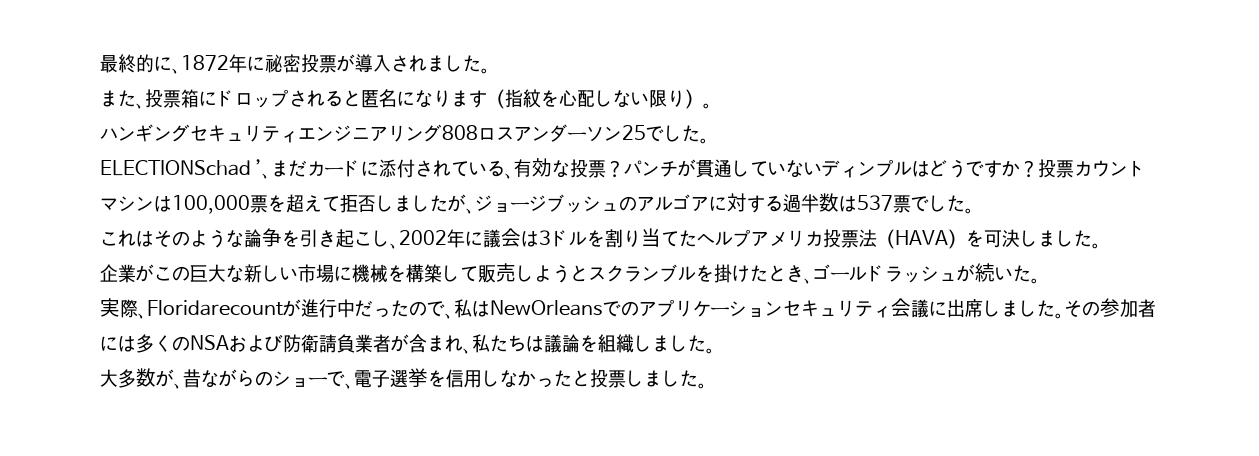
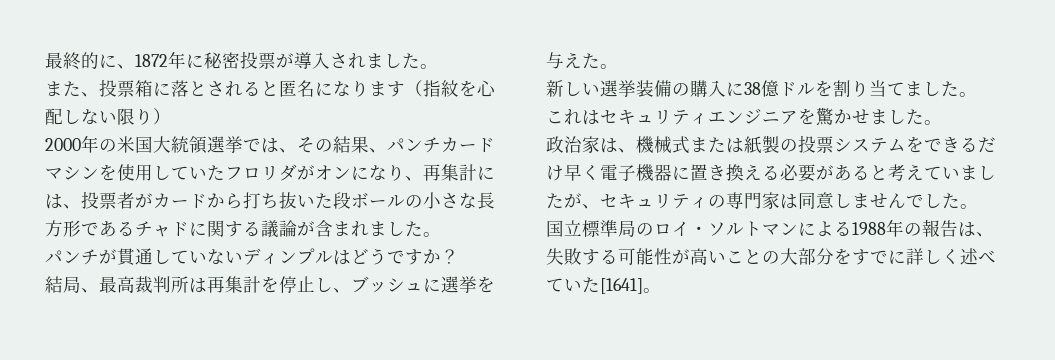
[217,89,289,108] ドロップ -> [171,80,207,97] 落と
[703,103,712,109] [100,124,709,144] [100,158,625,179] 。 // ハンギングセキュリティエンジニアリング808ロスアンダーソン25でした。 // ELECTIONSchad ’、まだカードに添付されている、有効な投票？ -> [45,135,495,154] [45,164,495,181] [45,191,495,209] [45,220,441,238] // 2000年の米国大統領選挙では、その結果、パンチカードマシンを使用していたフロリダがオンになり、再集計には、投票者がカードから打ち抜いた段ボールの小さな長方形であるチャドに関する議論が含まれました。 //
[1038,159,1147,178] [100,193,974,214] [100,228,1101,249] [100,263,1040,284] [100,298,1156,319] [100,333,715,354] [100,368,698,389] 投票カウントマシンは100,000票を超えて拒否しましたが、ジョージブッシュのアルゴアに対する過半数は537票でした。 // これはそのような論争を引き起こし、2002年に議会は3ドルを割り当てたヘルプアメリカ投票法（HAVA）を可決しました。 // 企業がこの巨大な新しい市場に機械を構築して販売しようとスクランブルを掛けたとき、ゴールドラッシュが続いた。 // 実際、Floridarecountが進行中だったので、私はNewOrleansでのアプリケーションセキュリティ会議に出席しました。その参加者には多くのNSAおよび防衛請負業者が含まれ、私たちは議論を組織しました。 // 大多数が、昔ながらのショーで、電子選挙を信用しなかったと投票しました -> [45,276,495,294] [546,52,618,69] [546,80,977,98] [546,107,942,126] [546,135,996,154] [546,164,996,182] [546,192,978,210] [546,219,994,237] [546,248,996,265] [546,277,643,294] // 結局、最高裁判所は再集計を停止し、ブッシュに選挙を与えた。 // 新しい選挙装備の購入に38億ドルを割り当てました。 // これはセキュリティエンジニアを驚かせました。 // 政治家は、機械式または紙製の投票システムをできるだけ早く電子機器に置き換える必要があると考えていましたが、セキュリティの専門家は同意しませんでした。 // 国立標準局のロイ・ソルトマンによる1988年の報告は、失敗する可能性が高いことの大部分をすでに詳しく述べていた[1641]

